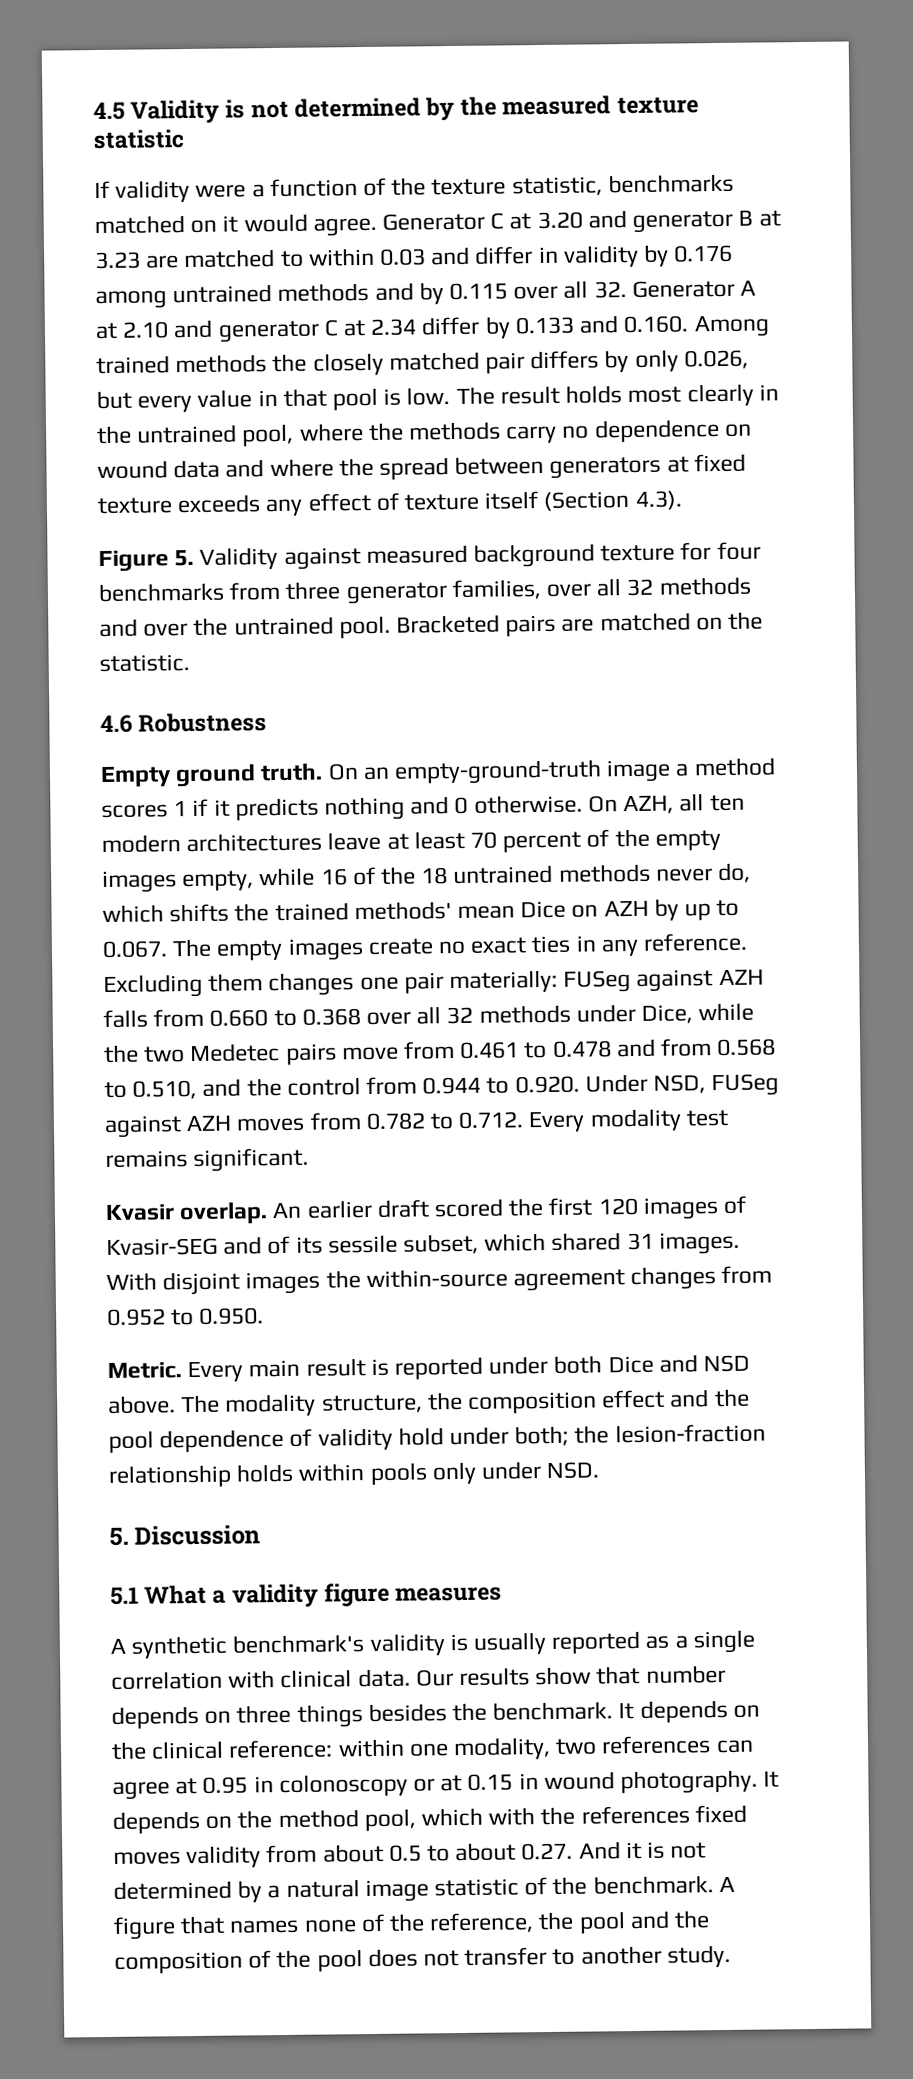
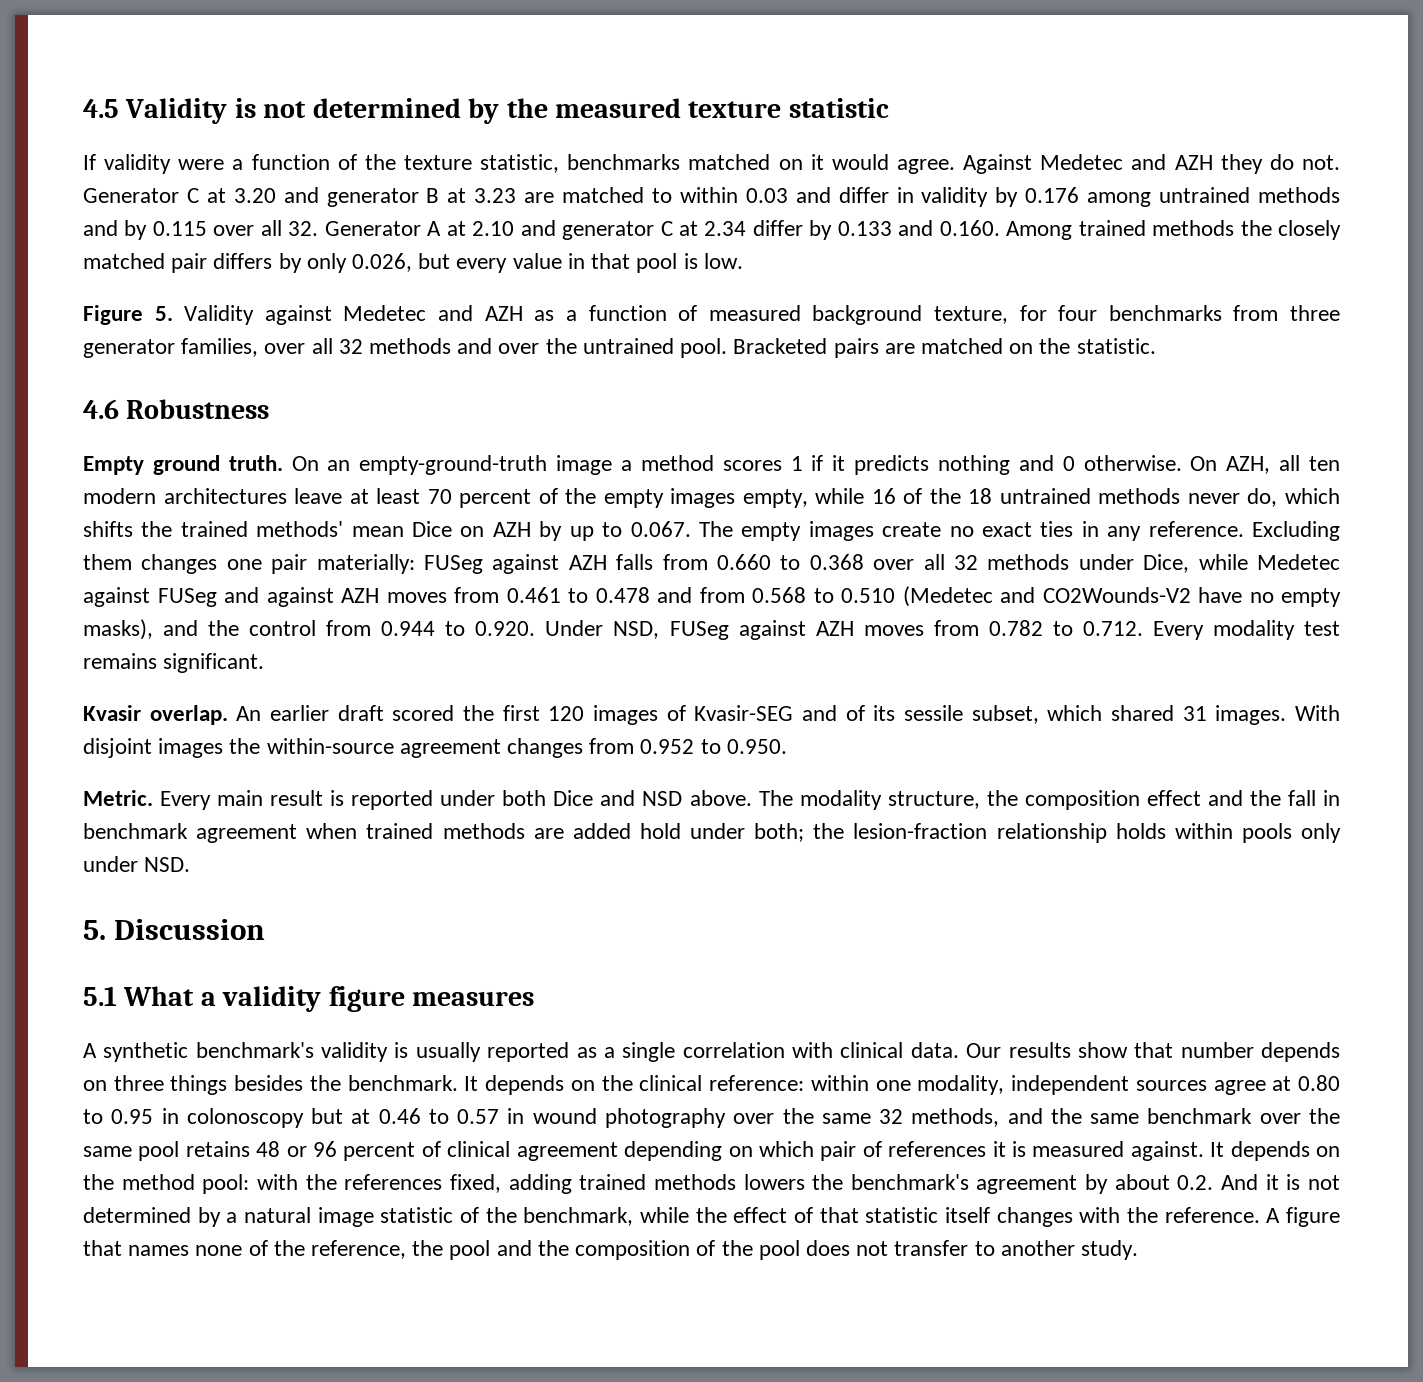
(377, 227) none -> [963,154,1340,174] Against Medetec and AZH they do not.
[455,383,779,407] [97,418,752,447] [97,453,746,480] [97,490,683,517] [98,546,361,573] The result holds most clearly in the untrained pool, where the methods carry no dependence on wound data and where the spread between generators at fixed texture exceeds any effect of texture itself (Section 4.3). // Figure 5. Validity against -> [83,305,698,325] // Figure 5. Validity against Medetec and AZH as a function of
[600,544,676,562] texture -> [933,306,1008,324] texture,
[104,1043,399,1065] the two Medetec pairs move -> [1257,554,1340,570] [83,587,447,607] Medetec against FUSeg and against AZH moves
[132,1079,198,1100] 0.510, -> [841,586,1341,607] [83,619,153,640] 0.510 (Medetec and CO2Wounds-V2 have no empty masks),
[108,1427,393,1453] pool dependence of validity -> [1287,790,1340,806] [83,823,631,843] fall in benchmark agreement when trained methods are added
[555,1735,754,1755] [112,1769,759,1800] two references can agree at 0.95 in colonoscopy or at 0.15 in wound photography. -> [1011,1075,1340,1095] [83,1108,1340,1128] [83,1141,1204,1161] independent sources agree at 0.80 to 0.95 in colonoscopy but at 0.46 to 0.57 in wound photography over the same 32 methods, and the same benchmark over the same pool retains 48 or 96 percent of clinical agreement depending on which pair of references it is measured against.
[363,1807,484,1832] pool, which -> [202,1174,250,1194] pool:
[694,1804,747,1824] [113,1842,574,1869] fixed moves validity from about 0.5 to about 0.27. -> [449,1174,1214,1194] fixed, adding trained methods lowers the benchmark's agreement by about 0.2.
[592,1875,714,1895] benchmark. -> [523,1207,1260,1227] benchmark, while the effect of that statistic itself changes with the reference.

